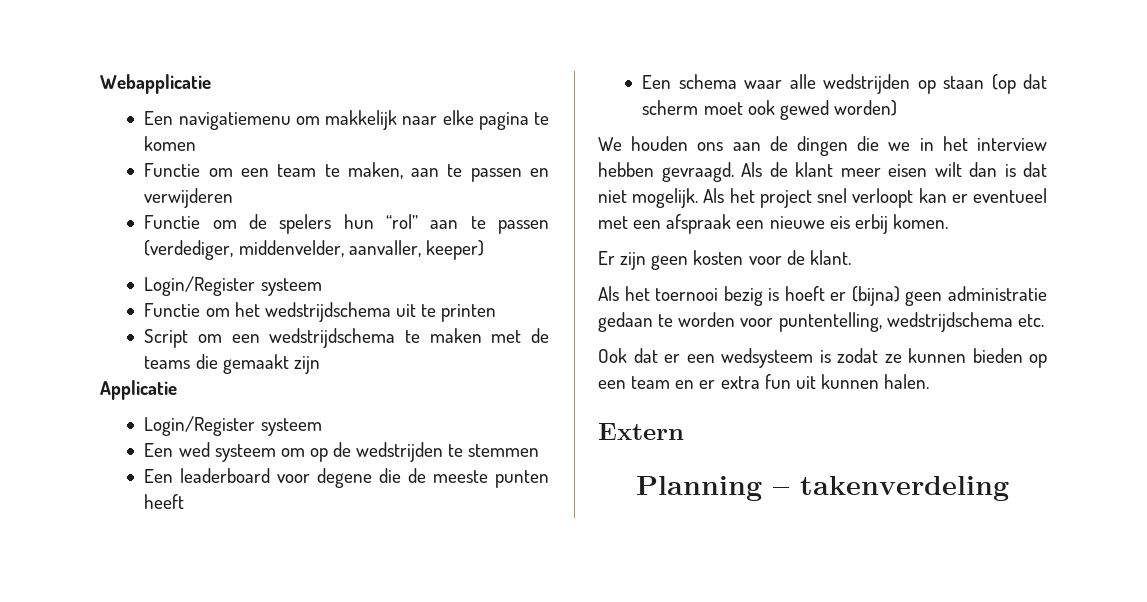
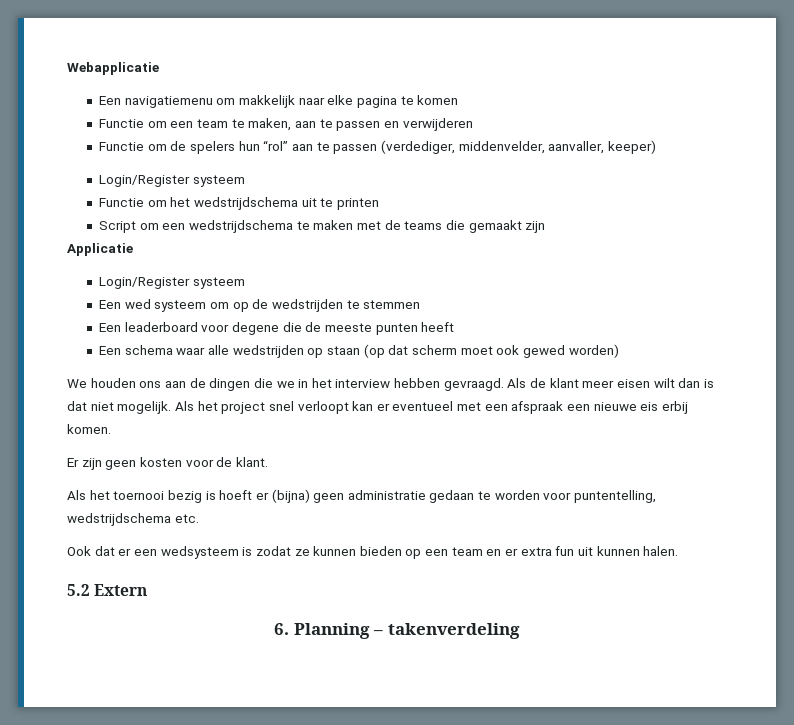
(930, 381) none -> [67,584,90,596] 5.2
(684, 431) none -> [274,623,290,635] 6.

